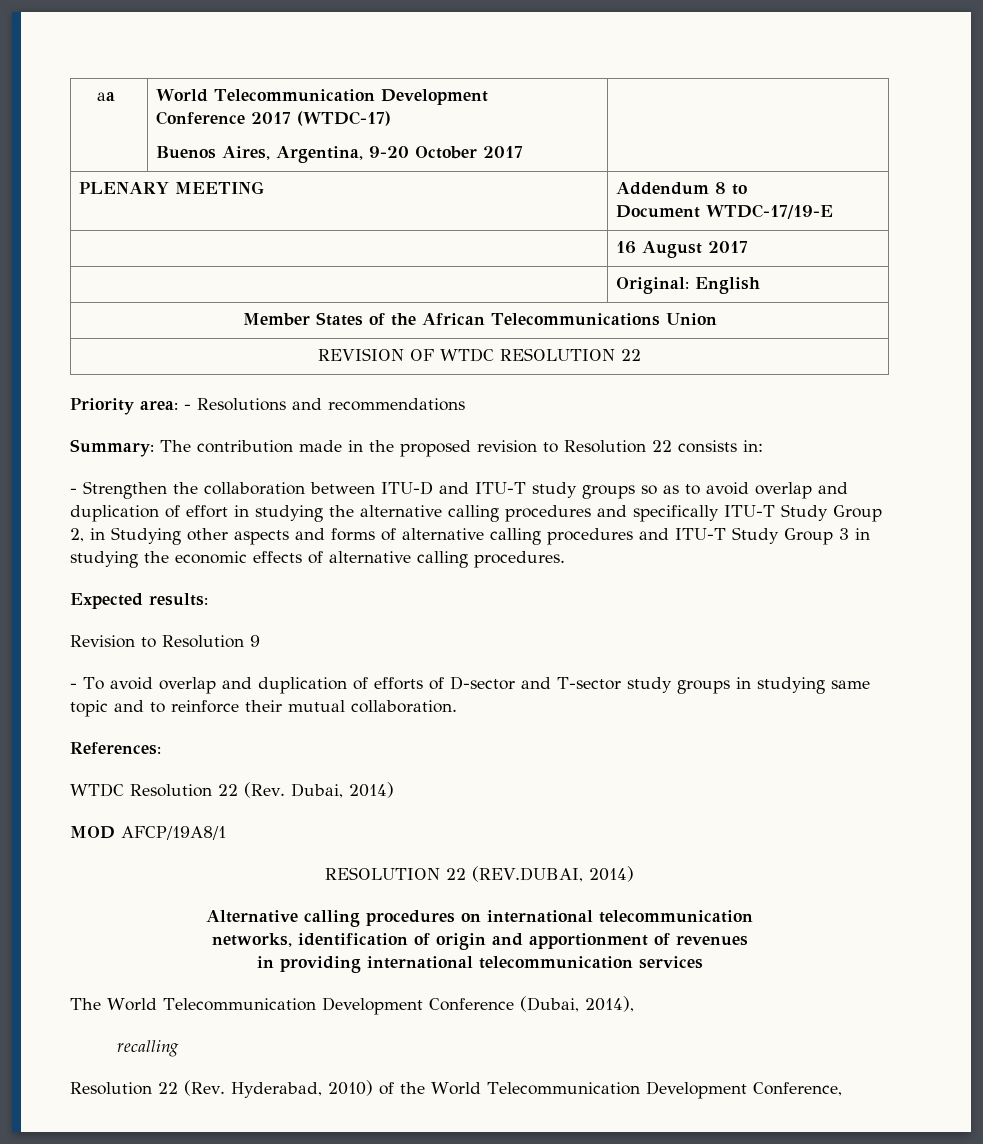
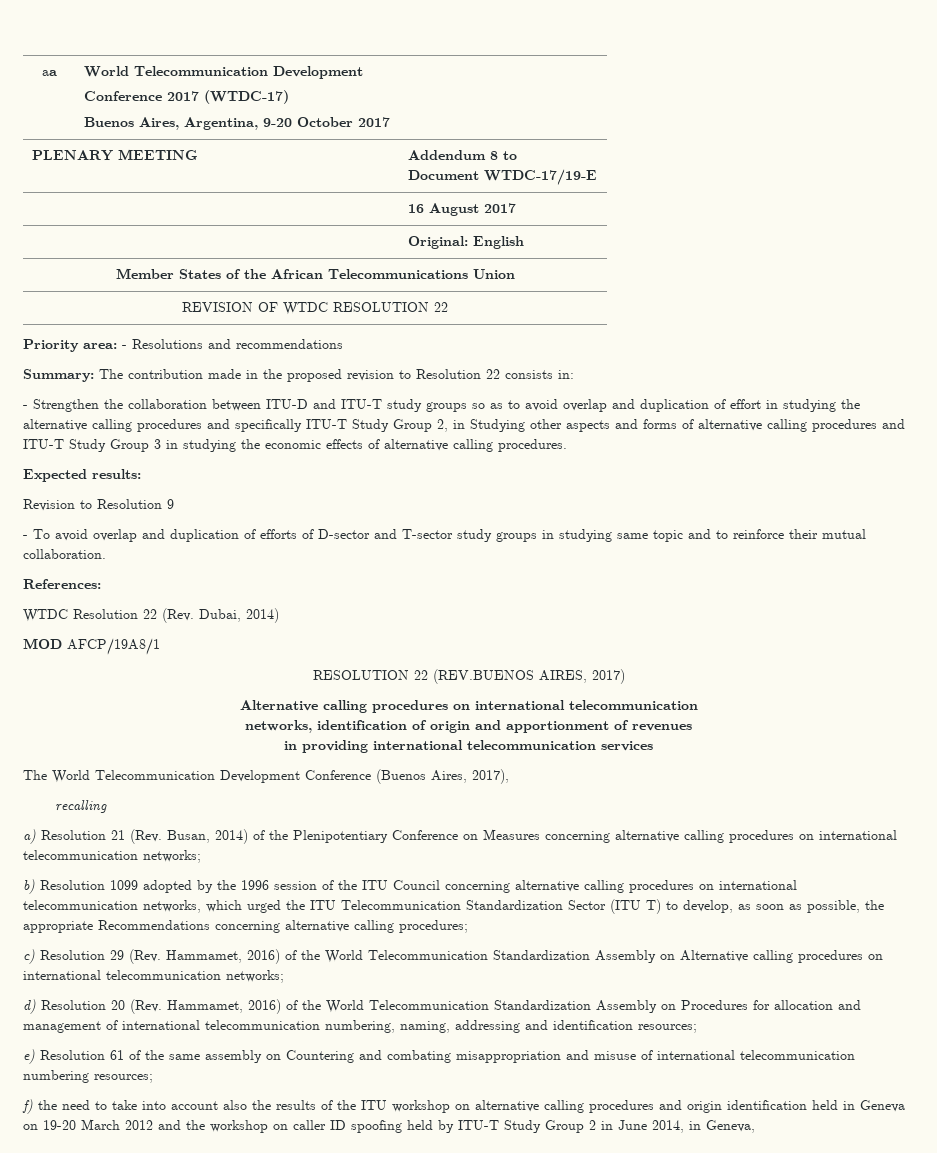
[471,866,635,882] (REV.DUBAI, 2014) -> [432,669,625,684] (REV.BUENOS AIRES, 2017)
[519,996,634,1012] [117,1040,180,1057] [70,1080,842,1099] (Dubai, 2014), // recalling // Resolution 22 (Rev. Hyderabad, 2010) of the World Telecommunication Development Conference, -> [376,769,509,784] [55,800,108,813] [23,829,897,844] [23,850,201,863] [23,879,797,894] [23,899,884,914] [23,920,468,933] [23,949,883,964] [23,970,284,983] [23,999,861,1014] [23,1020,697,1033] [23,1049,855,1064] [23,1070,153,1083] [22,1099,905,1114] [23,1119,755,1133] (Buenos Aires, 2017), // recalling // a) Resolution 21 (Rev. Busan, 2014) of the Plenipotentiary Conference on Measures concerning alternative calling procedures on international telecommunication networks; // b) Resolution 1099 adopted by the 1996 session of the ITU Council concerning alternative calling procedures on international telecommunication networks, which urged the ITU Telecommunication Standardization Sector (ITU T) to develop, as soon as possible, the appropriate Recommendations concerning alternative calling procedures; // c) Resolution 29 (Rev. Hammamet, 2016) of the World Telecommunication Standardization Assembly on Alternative calling procedures on international telecommunication networks; // d) Resolution 20 (Rev. Hammamet, 2016) of the World Telecommunication Standardization Assembly on Procedures for allocation and management of international telecommunication numbering, naming, addressing and identification resources; // e) Resolution 61 of the same assembly on Countering and combating misappropriation and misuse of international telecommunication numbering resources; // f) the need to take into account also the results of the ITU workshop on alternative calling procedures and origin identification held in Geneva on 19-20 March 2012 and the workshop on caller ID spoofing held by ITU-T Study Group 2 in June 2014, in Geneva,

